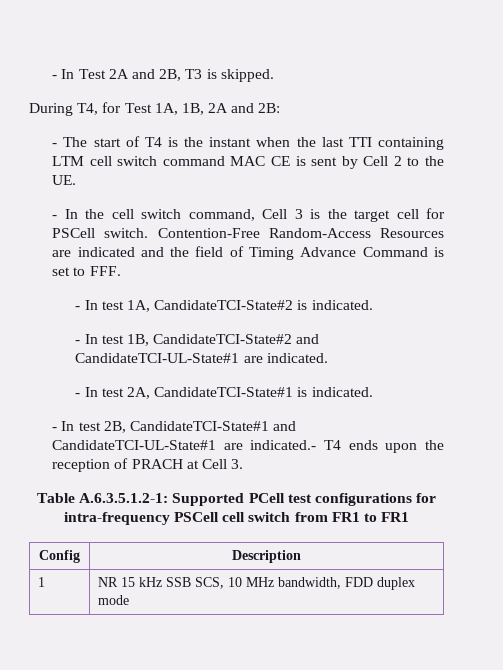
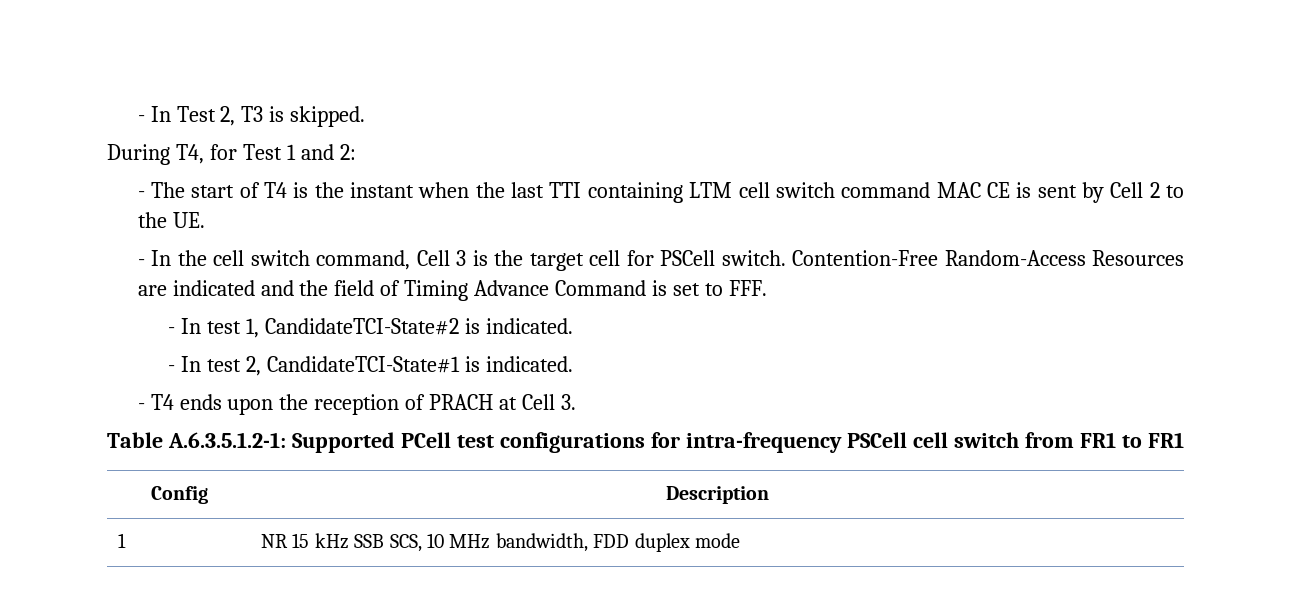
[108,69,182,81] 2A and 2B, -> [220,106,236,126] 2,
[154,103,281,115] 1A, 1B, 2A and 2B: -> [286,144,356,160] 1 and 2:
[126,300,150,312] 1A, -> [246,318,260,338] 1,
[126,334,320,346] [75,353,328,363] [75,387,373,399] [52,421,297,433] [52,440,317,450] 1B, CandidateTCI-State#2 and CandidateTCI-UL-State#1 are indicated. // - In test 2A, CandidateTCI-State#1 is indicated. // - In test 2B, CandidateTCI-State#1 and CandidateTCI-UL-State#1 are indicated.- -> [246,356,573,376] [137,403,145,410] 2, CandidateTCI-State#1 is indicated. // -

